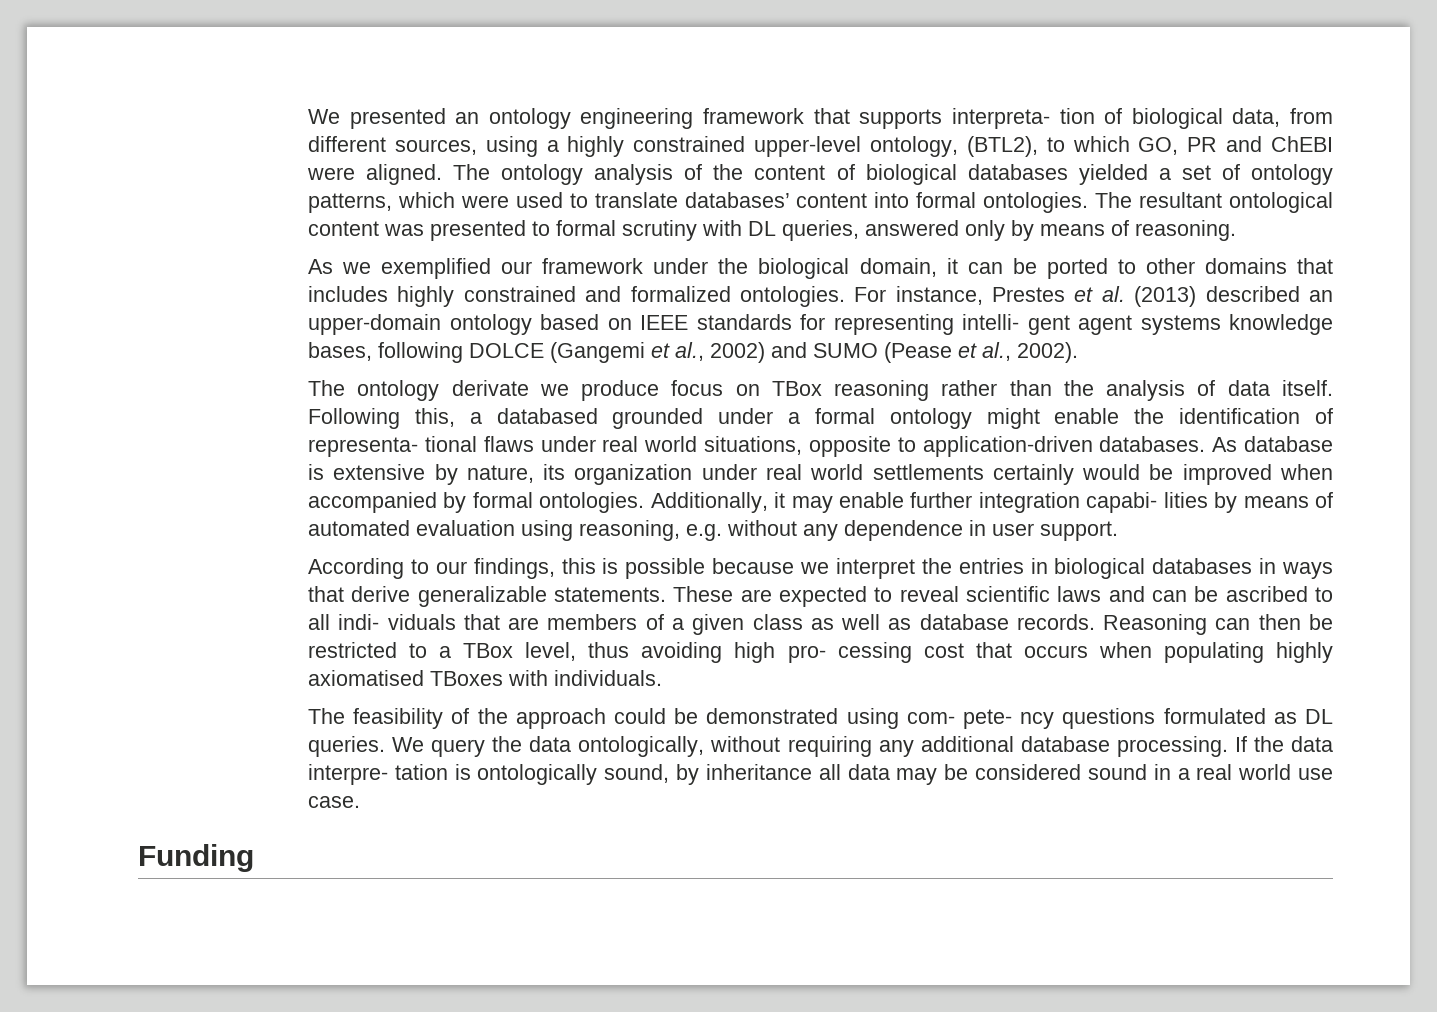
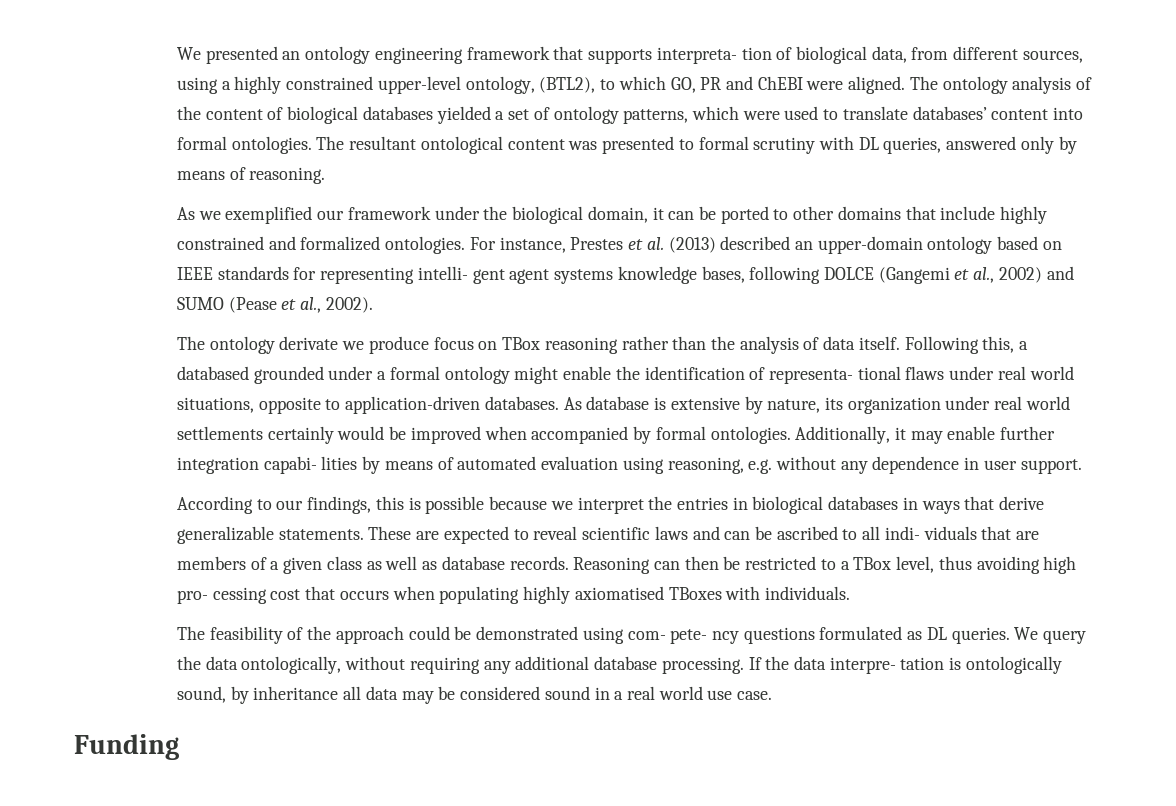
[307,286,388,302] includes -> [940,206,996,220] include

